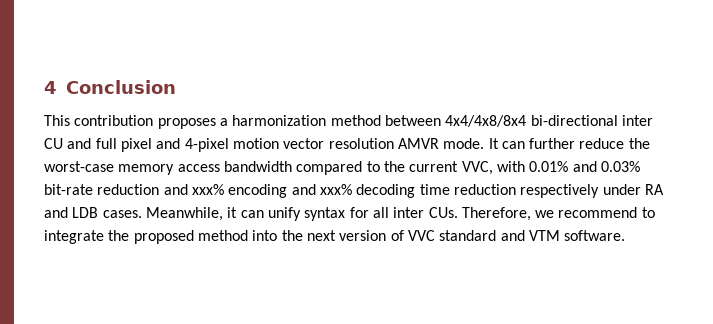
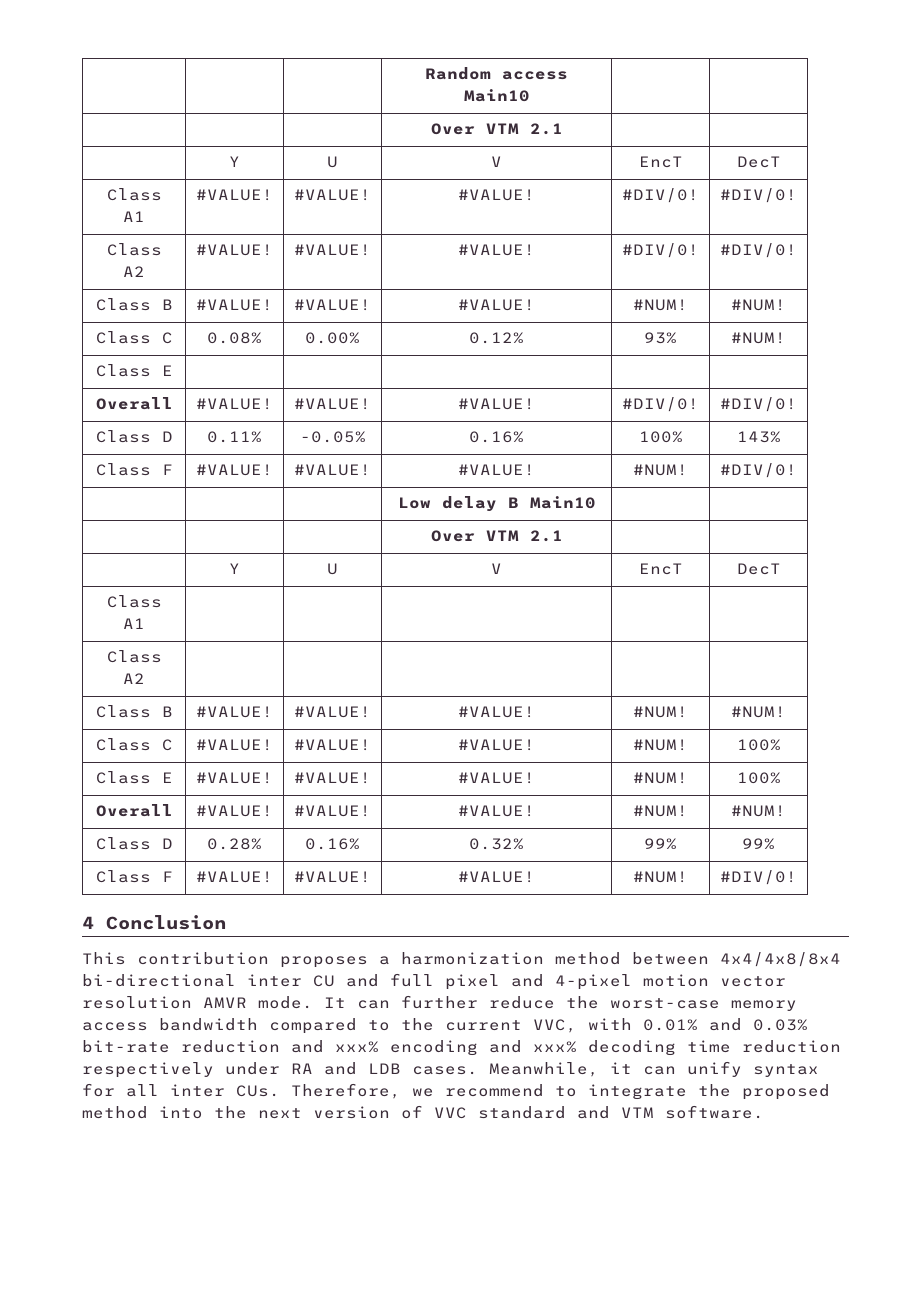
(44, 87) none -> [425,67,568,80] [463,89,530,102] [430,123,563,135] [229,156,240,167] [327,156,338,168] [491,156,502,167] [638,156,683,168] [736,156,781,168] [106,188,162,201] [123,211,145,222] [196,189,273,201] [294,189,371,201] [458,189,535,201] [622,188,700,203] [720,188,798,203] [106,243,162,256] [123,266,145,277] [196,244,273,256] [294,244,371,256] [458,244,535,256] [622,243,700,258] [720,243,798,258] [95,298,173,311] [196,299,273,311] [294,299,371,311] [458,299,535,311] [633,299,689,311] [731,299,787,311] [95,331,173,344] [207,332,262,344] [305,332,360,344] [469,332,524,344] [644,332,678,344] [731,332,787,344] [95,364,173,377] [95,397,173,410] [196,398,273,410] [294,398,371,410] [458,398,535,410] [622,397,700,412] [720,397,798,412] [95,430,173,443] [207,431,262,443] [299,431,366,443] [469,431,524,443] [638,431,683,443] [736,431,781,443] [95,463,173,476] [196,464,273,476] [294,464,371,476] [458,464,535,476] [633,464,689,476] [720,463,798,478] [397,496,596,512] [430,530,563,542] [229,563,240,574] [327,563,338,575] [491,563,502,574] [638,563,683,575] [736,563,781,575] [106,595,162,608] [123,618,145,629] [106,650,162,663] [123,673,145,684] [95,705,173,718] [196,706,273,718] [294,706,371,718] [458,706,535,718] [633,706,689,718] [731,706,787,718] [95,738,173,751] [196,739,273,751] [294,739,371,751] [458,739,535,751] [633,739,689,751] [736,739,781,751] [95,771,173,784] [196,772,273,784] [294,772,371,784] [458,772,535,784] [633,772,689,784] [736,772,781,784] [95,804,173,817] [196,805,273,817] [294,805,371,817] [458,805,535,817] [633,805,689,817] [731,805,787,817] [95,837,173,850] [207,838,262,850] [305,838,360,850] [469,838,524,850] [644,838,678,850] [742,838,776,850] [95,870,173,883] [196,871,273,883] [294,871,371,883] [458,871,535,883] [633,871,689,883] [720,870,798,885] | | | Random access Main10 | | // | | | Over VTM 2.1 | | // | Y | U | V | EncT | DecT // Class A1 | #VALUE! | #VALUE! | #VALUE! | #DIV/0! | #DIV/0! // Class A2 | #VALUE! | #VALUE! | #VALUE! | #DIV/0! | #DIV/0! // Class B | #VALUE! | #VALUE! | #VALUE! | #NUM! | #NUM! // Class C | 0.08% | 0.00% | 0.12% | 93% | #NUM! // Class E | | | | | // Overall | #VALUE! | #VALUE! | #VALUE! | #DIV/0! | #DIV/0! // Class D | 0.11% | -0.05% | 0.16% | 100% | 143% // Class F | #VALUE! | #VALUE! | #VALUE! | #NUM! | #DIV/0! // | | | Low delay B Main10 | | // | | | Over VTM 2.1 | | // | Y | U | V | EncT | DecT // Class A1 | | | | | // Class A2 | | | | | // Class B | #VALUE! | #VALUE! | #VALUE! | #NUM! | #NUM! // Class C | #VALUE! | #VALUE! | #VALUE! | #NUM! | 100% // Class E | #VALUE! | #VALUE! | #VALUE! | #NUM! | 100% // Overall | #VALUE! | #VALUE! | #VALUE! | #NUM! | #NUM! // Class D | 0.28% | 0.16% | 0.32% | 99% | 99% // Class F | #VALUE! | #VALUE! | #VALUE! | #NUM! | #DIV/0! //

